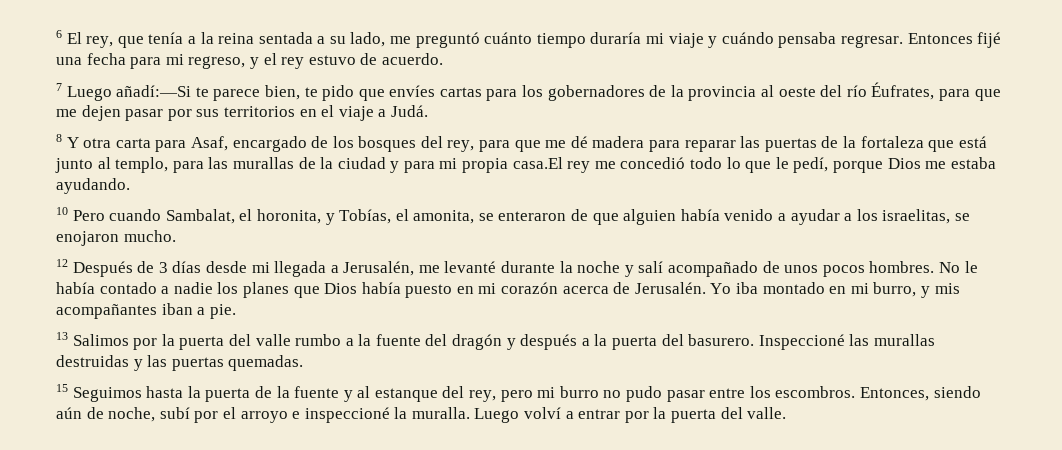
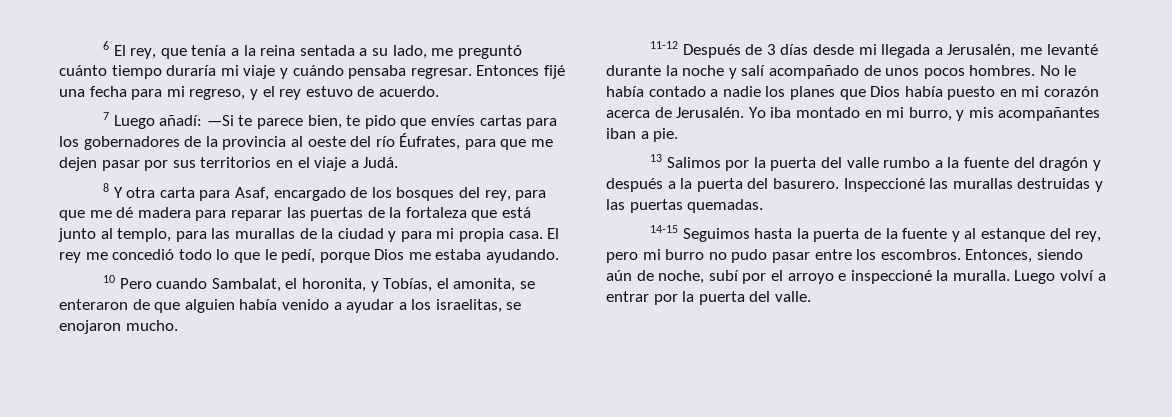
[116,85,192,97] añadí:—Si -> [159,115,234,126] añadí: —Si
[512,157,563,169] casa.El -> [508,228,560,239] casa. El
[56,259,68,267] 12 -> [650,41,679,49] 11-12
[56,384,68,392] 15 -> [650,225,679,233] 14-15

